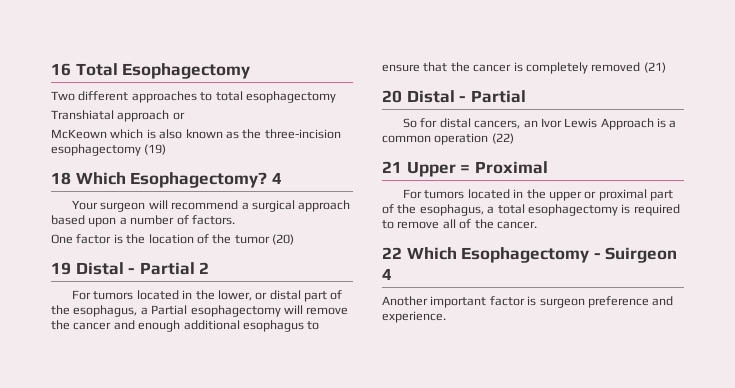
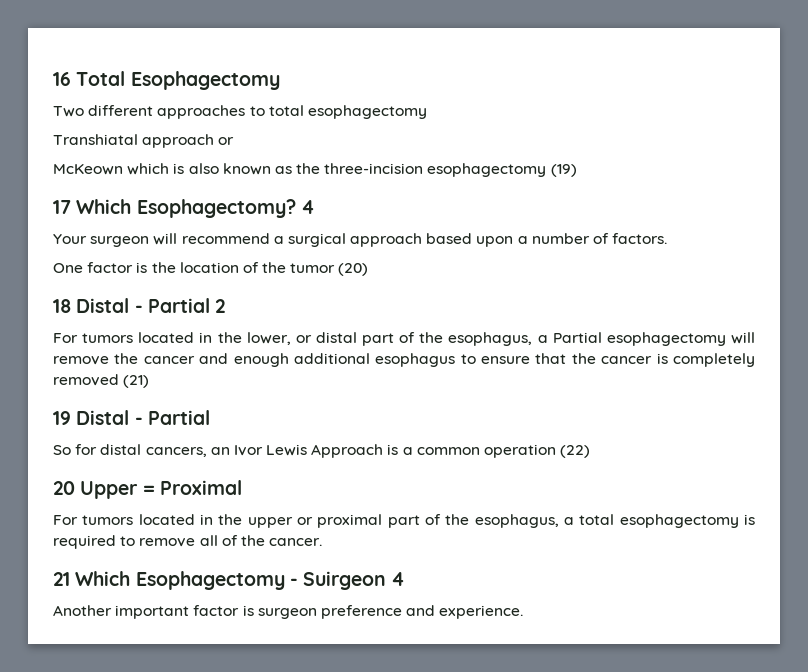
[51,172,71,185] 18 -> [53,200,71,214] 17
[51,262,71,275] 19 -> [53,299,71,313] 18
[382,90,402,103] 20 -> [53,411,71,425] 19
[382,161,402,173] 21 -> [53,481,75,495] 20
[382,247,402,259] 22 -> [53,572,70,586] 21

